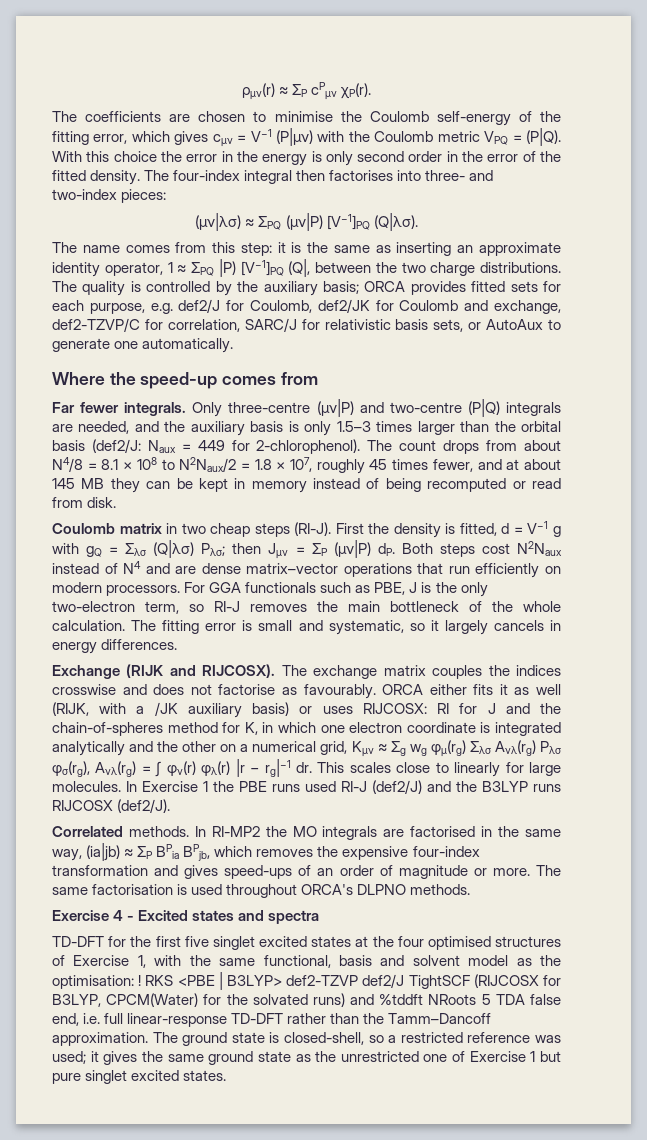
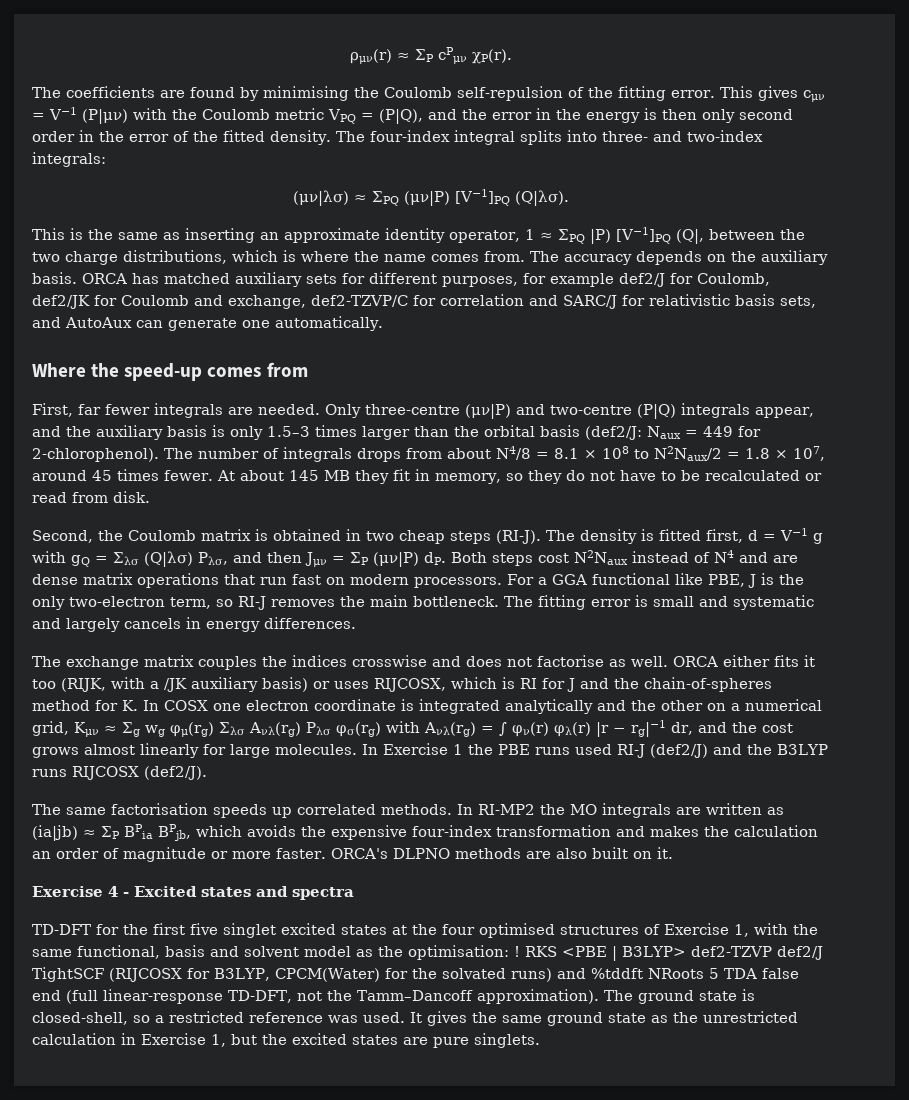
[198,111,511,126] chosen to minimise the Coulomb self-energy -> [190,86,563,101] found by minimising the Coulomb self-repulsion
[93,131,170,144] error, which -> [671,86,753,98] error. This
[526,128,561,146] [52,151,157,162] (P|Q). With this choice -> [379,109,457,124] (P|Q), and
(322, 156) none -> [662,109,697,120] then
[296,170,394,181] then factorises -> [519,130,562,145] splits
[121,189,167,203] pieces: -> [32,152,106,167] integrals:
[52,242,286,256] The name comes from this step: it -> [32,228,65,240] This
[480,262,561,273] [52,281,562,296] [52,300,173,314] distributions. The quality is controlled by the auxiliary basis; ORCA provides fitted sets for each purpose, e.g. -> [123,250,828,265] [32,272,614,287] distributions, which is where the name comes from. The accuracy depends on the auxiliary basis. ORCA has matched auxiliary sets for different purposes, for example
[167,319,240,332] correlation, -> [440,294,558,306] correlation and
[468,319,561,330] or AutoAux to -> [32,317,163,328] and AutoAux can
[52,402,187,416] Far fewer integrals. -> [32,403,320,418] First, far fewer integrals are needed.
[52,421,130,434] are needed, -> [755,407,814,418] appear,
[399,440,437,451] count -> [198,447,352,462] number of integrals
[316,459,365,474] roughly -> [32,470,87,481] around
[432,459,520,472] fewer, and at -> [164,470,235,481] fewer. At
[146,478,561,493] [52,497,117,508] [52,523,162,534] can be kept in memory instead of being recomputed or read from disk. // Coulomb matrix -> [392,469,822,484] [32,491,150,503] [32,529,341,543] fit in memory, so they do not have to be recalculated or read from disk. // Second, the Coulomb matrix is obtained
[335,523,497,538] First the density is fitted, -> [546,529,743,544] The density is fitted first,
[201,543,226,556] Pλσ; -> [198,552,262,566] Pλσ, and
[246,563,339,574] matrix–vector -> [83,573,133,585] matrix
[475,563,540,578] efficiently -> [292,574,321,585] fast
[209,582,371,593] GGA functionals such as -> [538,573,703,585] a GGA functional like
[390,601,561,612] [52,620,125,631] bottleneck of the whole calculation. -> [413,596,499,607] bottleneck.
[328,620,439,635] systematic, so it -> [733,595,814,610] [32,618,61,629] systematic and
[52,664,276,679] Exchange (RIJK and RIJCOSX). -> (356, 623) none
[303,684,376,699] favourably. -> [631,656,668,667] well.
[514,684,561,695] as well -> [32,679,56,689] too
[362,703,427,714] RIJCOSX: -> [374,677,515,692] RIJCOSX, which is
[244,722,316,735] K, in which -> [122,700,208,711] K. In COSX
[52,761,90,777] φσ(rg), -> [336,721,420,737] φσ(rg) with
[295,762,449,773] dr. This scales close to -> [671,722,793,735] [32,744,135,758] dr, and the cost grows almost
[52,826,123,837] Correlated -> [32,803,376,818] The same factorisation speeds up correlated
[410,826,562,837] [52,849,82,861] factorised in the same way, -> [706,803,784,815] written as
[256,849,314,857] removes -> [247,825,296,837] avoids
[184,865,312,879] gives speed-ups of -> [650,825,818,837] makes the calculation
[492,865,561,876] [52,884,471,898] more. The same factorisation is used throughout ORCA's DLPNO methods. -> [232,847,673,859] more faster. ORCA's DLPNO methods are also built on it.
[52,1013,360,1027] end, i.e. full linear-response TD-DFT rather than -> [32,989,322,1004] end (full linear-response TD-DFT, not
[52,1032,148,1046] approximation. -> [476,989,599,1004] approximation).
[52,1051,99,1064] used; it -> [363,1012,422,1023] used. It
[423,1051,562,1062] [52,1070,227,1084] one of Exercise 1 but pure singlet excited states. -> [32,1033,540,1048] calculation in Exercise 1, but the excited states are pure singlets.

